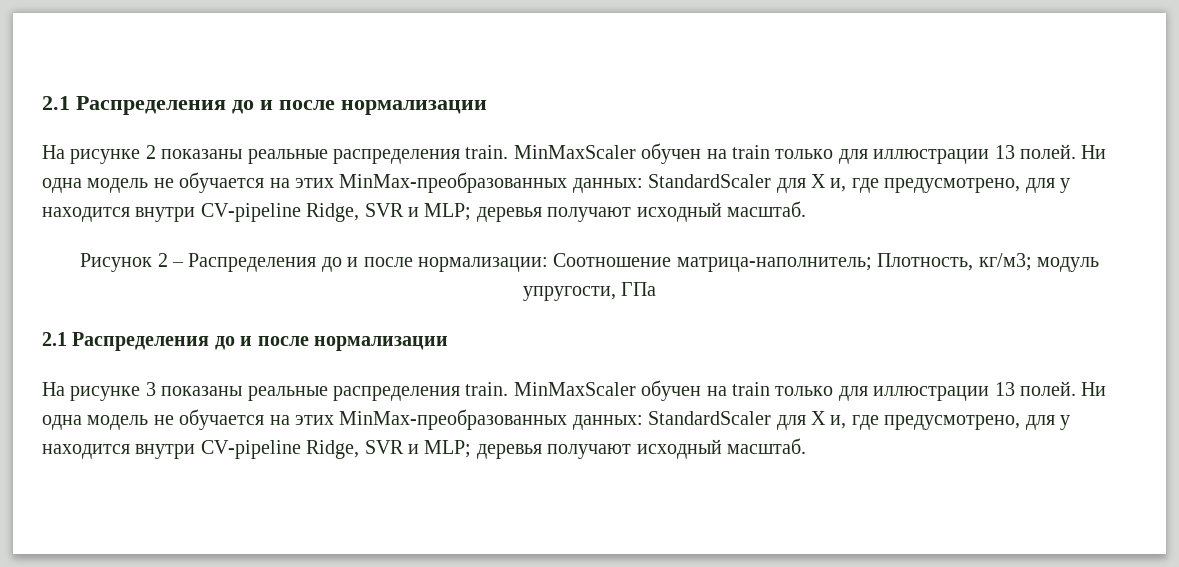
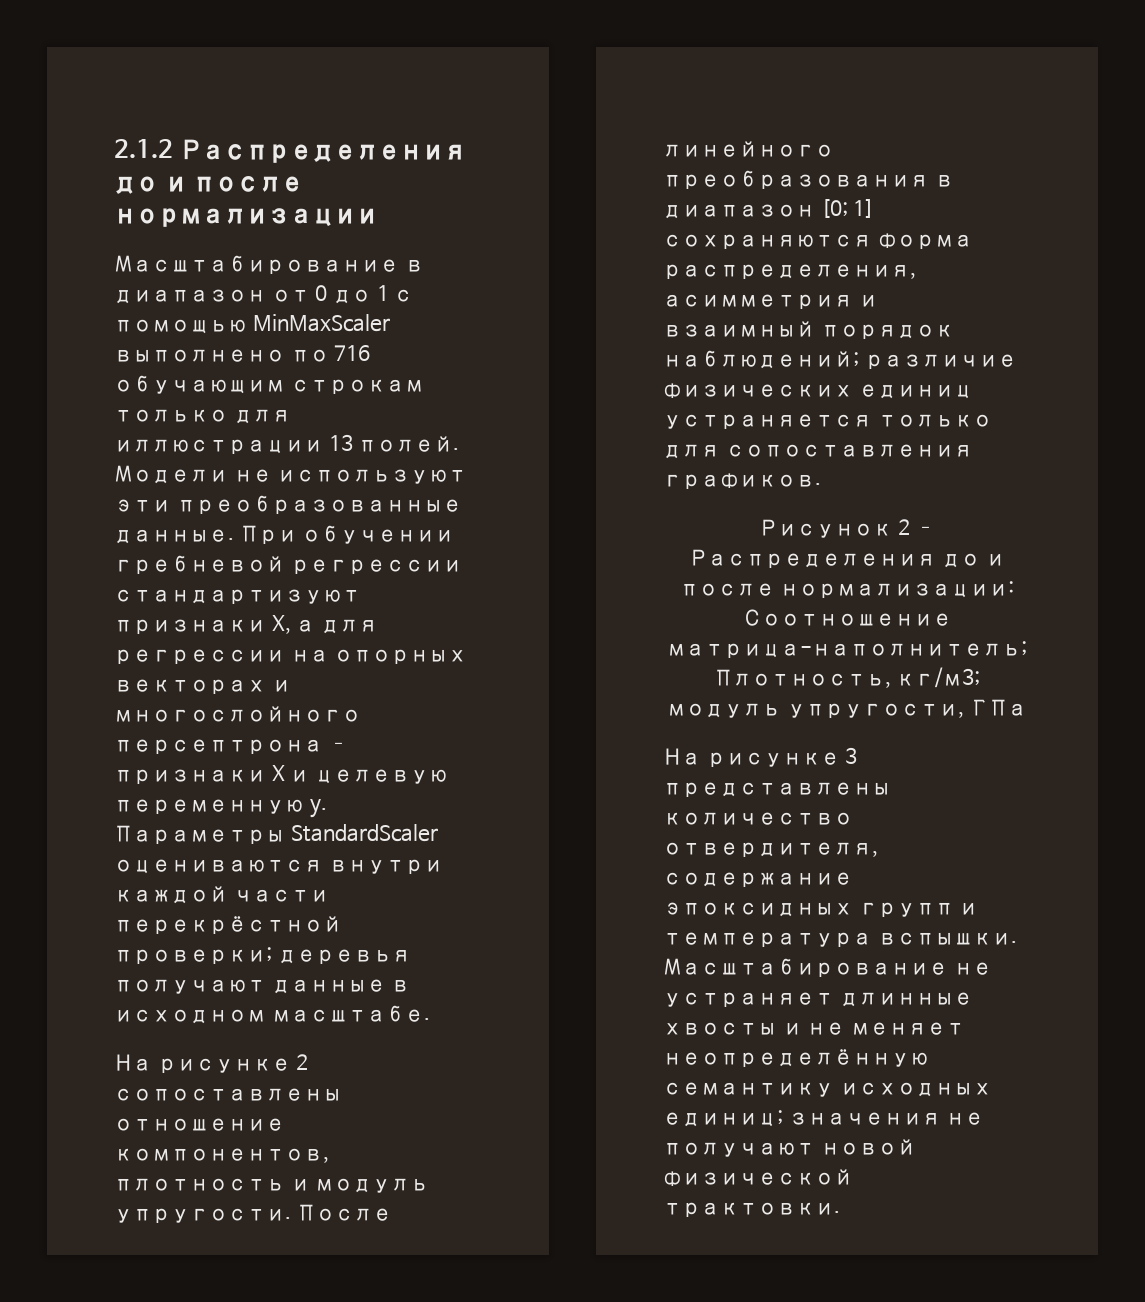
[42,96,487,115] [42,143,1107,164] [42,172,1070,193] [42,201,806,222] 2.1 Распределения до и после нормализации // На рисунке 2 показаны реальные распределения train. MinMaxScaler обучен на train только для иллюстрации 13 полей. Ни одна модель не обучается на этих MinMax-преобразованных данных: StandardScaler для X и, где предусмотрено, для y находится внутри CV-pipeline Ridge, SVR и MLP; деревья получают исходный масштаб. -> [114,139,466,163] [114,176,304,194] [114,208,378,227] [114,255,424,274] [114,285,414,304] [114,314,390,334] [114,345,371,362] [114,375,424,394] [114,409,291,424] [114,434,460,454] [114,465,468,484] [114,495,462,514] [114,525,455,544] [114,555,462,574] [114,589,361,604] [114,615,379,634] [114,649,468,664] [114,679,291,694] [114,706,361,722] [114,739,348,754] [114,765,449,784] [114,799,327,818] [114,824,438,844] [114,859,443,874] [114,886,329,904] [114,916,342,934] [114,947,411,964] [114,979,411,994] [114,1005,430,1024] [114,1054,309,1073] [114,1088,342,1101] [114,1118,285,1131] [114,1148,329,1163] [114,1178,430,1193] [114,1204,392,1223] [663,141,834,157] [663,170,954,189] [663,199,875,219] [663,233,973,249] [663,264,916,279] [663,294,878,309] [663,321,954,339] [663,350,1017,369] [663,383,973,399] [663,414,992,429] [663,444,973,459] [663,473,821,489] 2.1.2 Распределения до и после нормализации // Масштабирование в диапазон от 0 до 1 с помощью MinMaxScaler выполнено по 716 обучающим строкам только для иллюстрации 13 полей. Модели не используют эти преобразованные данные. При обучении гребневой регрессии стандартизуют признаки X, а для регрессии на опорных векторах и многослойного персептрона – признаки X и целевую переменную y. Параметры StandardScaler оцениваются внутри каждой части перекрёстной проверки; деревья получают данные в исходном масштабе. // На рисунке 2 сопоставлены отношение компонентов, плотность и модуль упругости. После линейного преобразования в диапазон [0; 1] сохраняются форма распределения, асимметрия и взаимный порядок наблюдений; различие физических единиц устраняется только для сопоставления графиков.
[42,332,448,351] [42,380,1107,401] [42,409,1070,430] [42,438,806,459] 2.1 Распределения до и после нормализации // На рисунке 3 показаны реальные распределения train. MinMaxScaler обучен на train только для иллюстрации 13 полей. Ни одна модель не обучается на этих MinMax-преобразованных данных: StandardScaler для X и, где предусмотрено, для y находится внутри CV-pipeline Ridge, SVR и MLP; деревья получают исходный масштаб. -> [663,747,858,767] [663,782,891,797] [663,812,853,825] [663,842,878,857] [663,872,853,887] [663,902,979,917] [663,932,1017,947] [663,958,992,977] [663,992,973,1007] [663,1022,966,1035] [663,1049,929,1067] [663,1082,992,1097] [663,1110,985,1127] [663,1139,916,1157] [663,1169,853,1186] [663,1202,840,1217] На рисунке 3 представлены количество отвердителя, содержание эпоксидных групп и температура вспышки. Масштабирование не устраняет длинные хвосты и не меняет неопределённую семантику исходных единиц; значения не получают новой физической трактовки.

